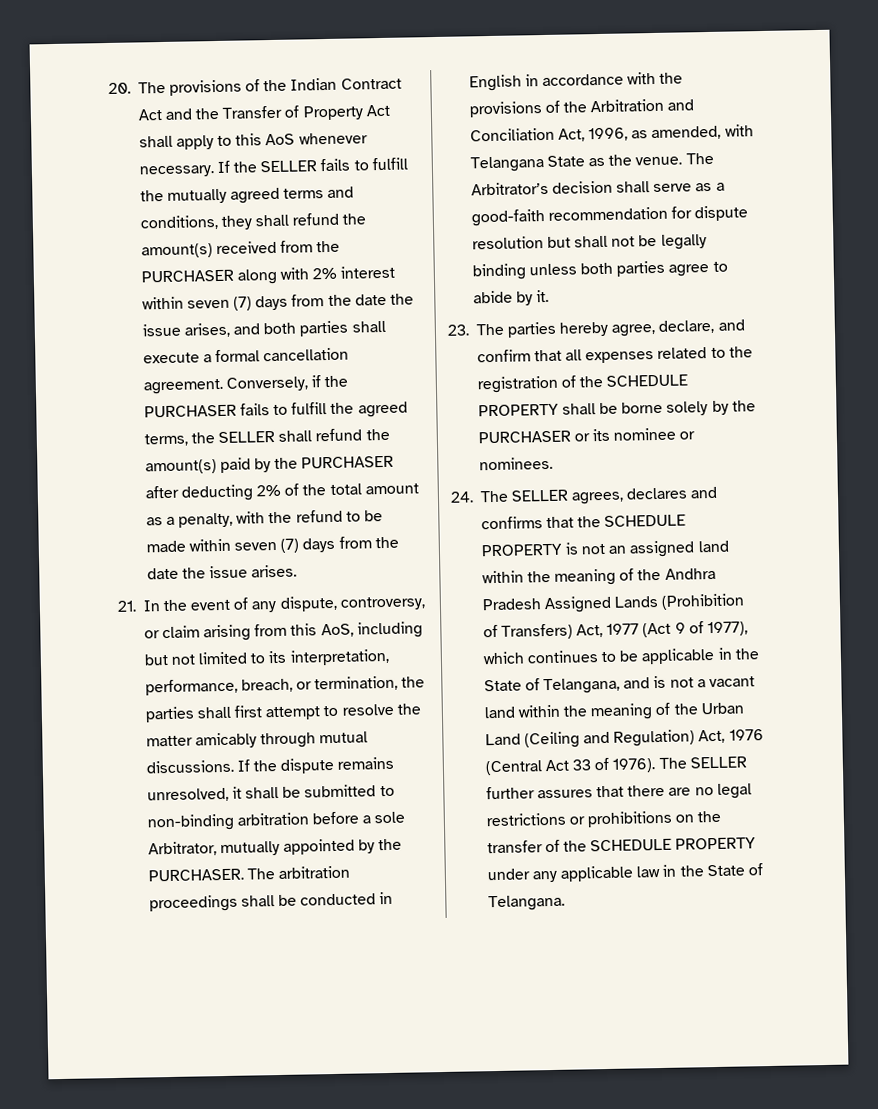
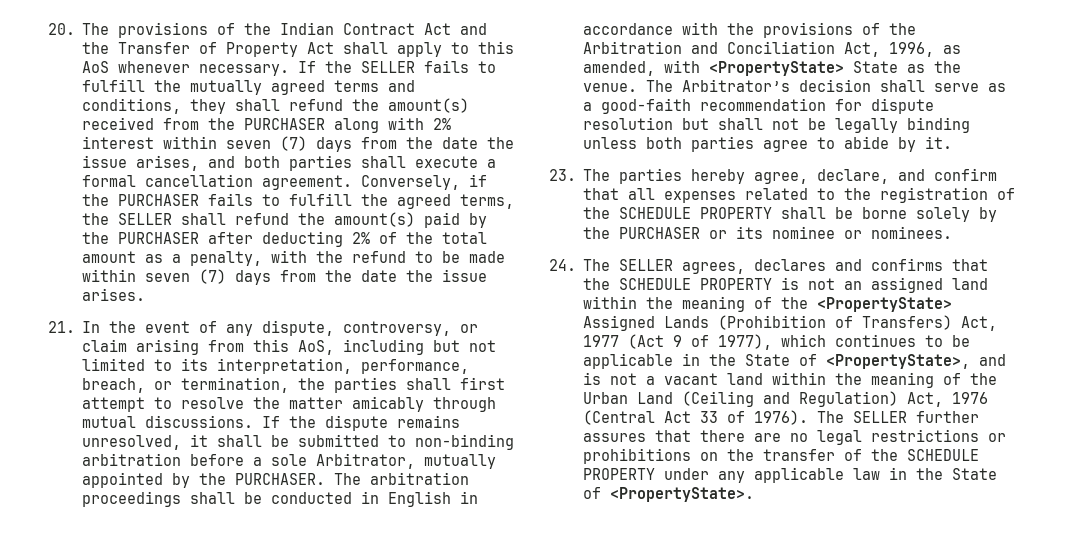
[469,156,544,173] Telangana -> [709,61,845,76] <PropertyState>
[664,567,716,580] [481,598,542,611] Andhra Pradesh -> [817,297,953,312] <PropertyState>
[543,677,621,695] Telangana, -> [826,354,971,369] <PropertyState>,
[487,894,565,912] Telangana. -> [610,487,755,502] <PropertyState>.

